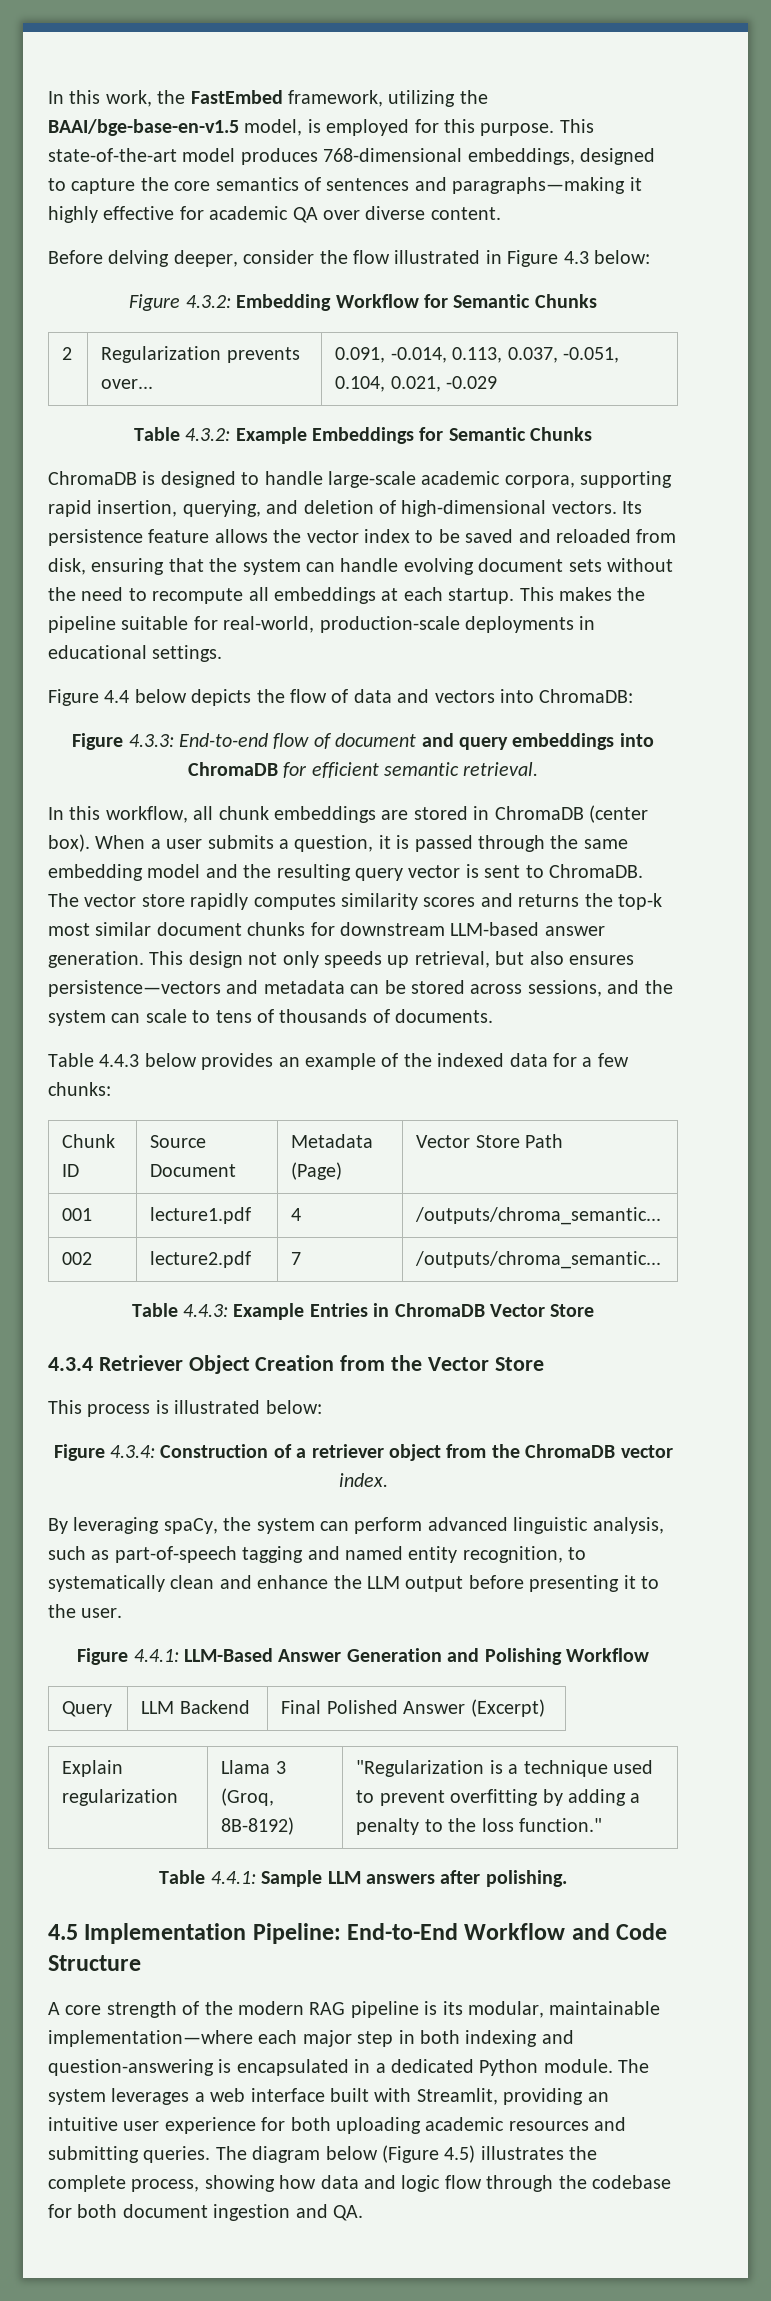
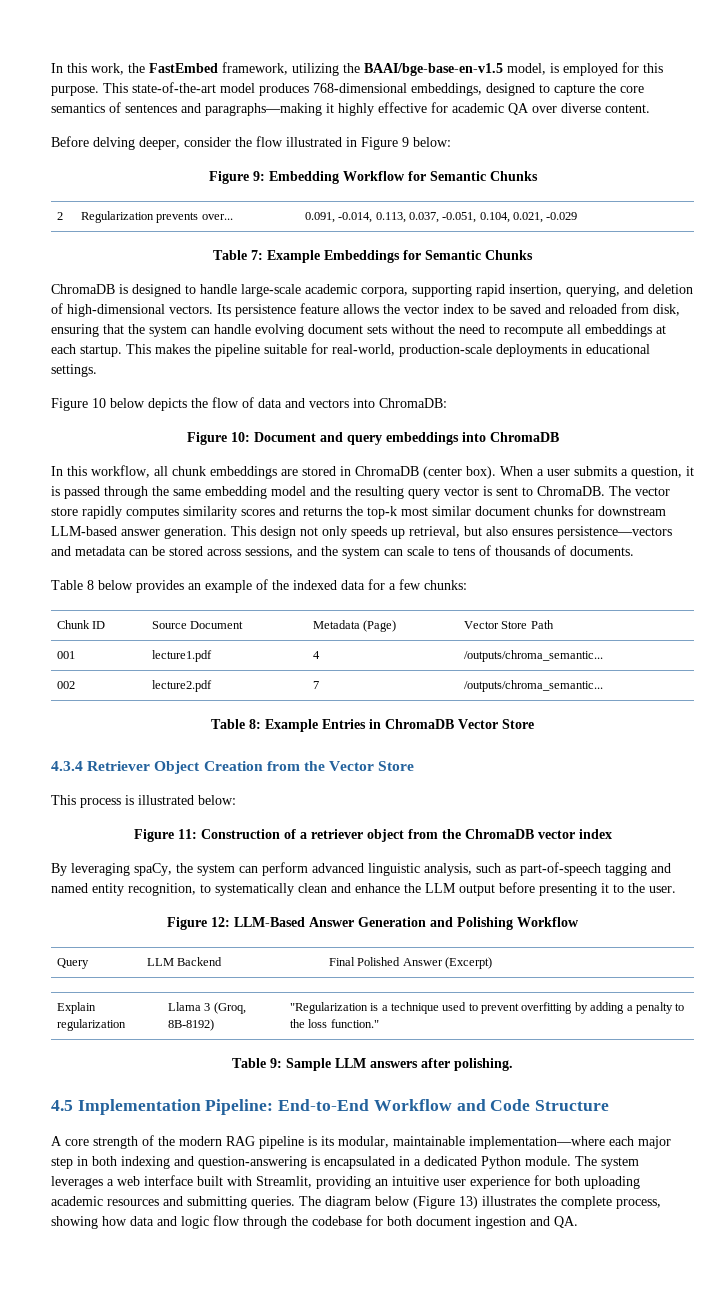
[563,250,650,264] [129,294,231,311] 4.3 below: // Figure 4.3.2: -> [402,137,451,147] [208,171,265,184] 9 below: // Figure 9:
[185,428,231,441] 4.3.2: -> [251,250,263,260] 7:
[104,690,130,703] 4.4 -> [92,398,106,408] 10
[128,733,417,749] 4.3.3: End-to-end flow of document -> [230,432,316,442] 10: Document
[283,762,539,778] for efficient semantic retrieval. -> (559, 437) none
[99,1054,140,1067] 4.4.3 -> [87,580,94,590] 8
[183,1304,228,1317] 4.4.3: -> [249,719,261,729] 8:
[109,1445,155,1458] 4.3.4: -> [177,829,197,839] 11:
[338,1473,388,1487] index. -> [578,829,612,839] index
[133,1649,179,1662] 4.4.1: -> [211,917,230,927] 12:
[210,1871,256,1884] 4.4.1: -> [270,1058,282,1068] 9:
[444,2145,476,2163] 4.5) -> [459,1196,478,1209] 13)

